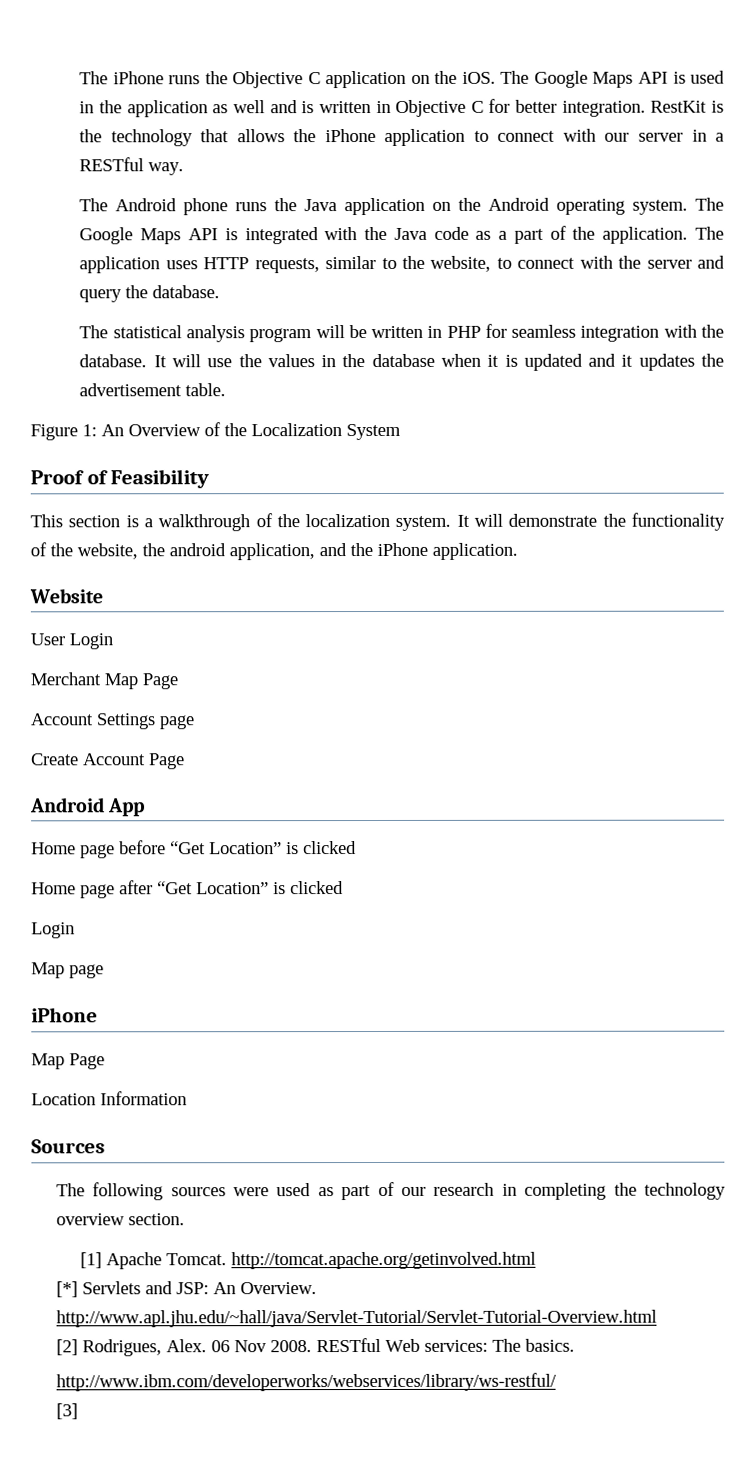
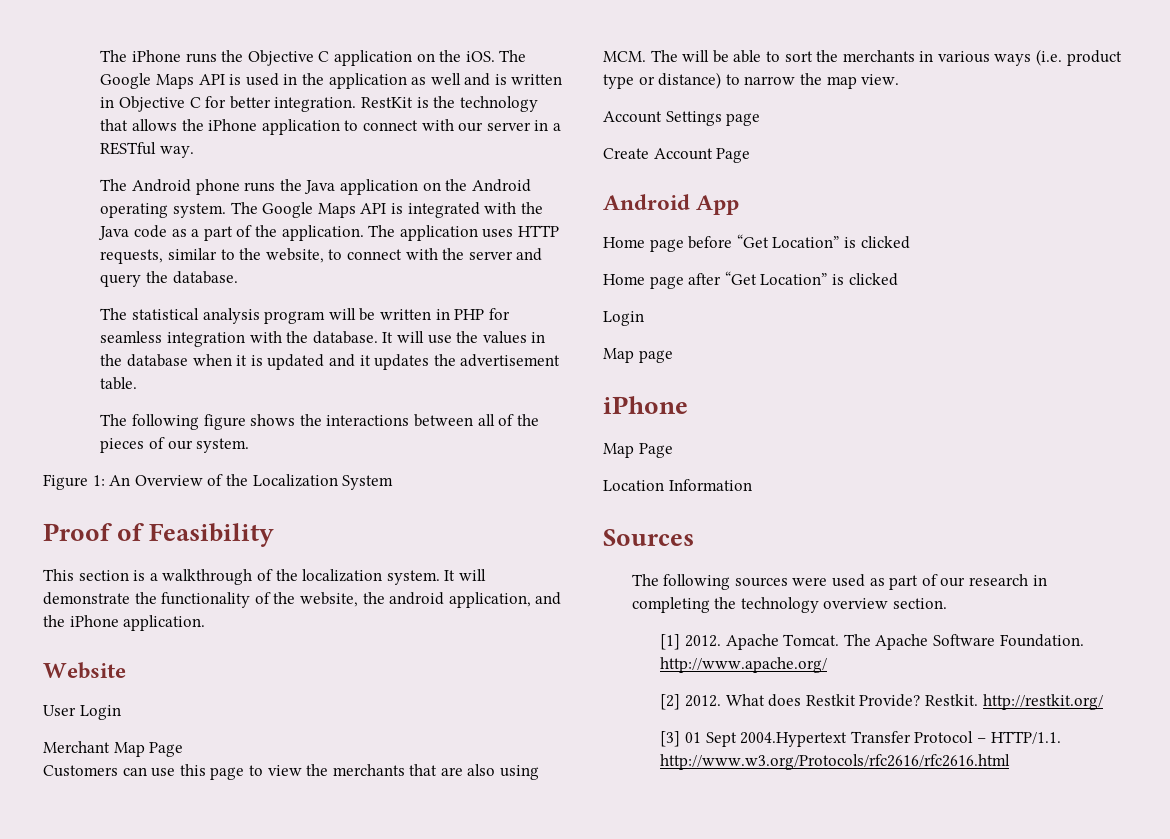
(227, 390) none -> [100,414,539,430] [100,437,250,453] // The following figure shows the interactions between all of the pieces of our system.
(178, 681) none -> [43,764,540,780] [603,49,1122,66] [603,72,900,89] // Customers can use this page to view the merchants that are also using MCM. The will be able to sort the merchants in various ways (i.e. product type or distance) to narrow the map view.
(103, 1260) none -> [684,635,721,647] 2012.
[231,1251,537,1270] [55,1281,317,1298] [55,1309,657,1328] [55,1337,575,1357] [55,1372,557,1392] [55,1403,78,1420] http://tomcat.apache.org/getinvolved.html // [*] Servlets and JSP: An Overview. http://www.apl.jhu.edu/~hall/java/Servlet-Tutorial/Servlet-Tutorial-Overview.html // [2] Rodrigues, Alex. 06 Nov 2008. RESTful Web services: The basics. // http://www.ibm.com/developerworks/webservices/library/ws-restful/ // [3] -> [843,634,1084,650] [660,657,828,673] [660,694,1103,710] [660,731,1061,747] [660,754,1011,770] The Apache Software Foundation. http://www.apache.org/ // [2] 2012. What does Restkit Provide? Restkit. http://restkit.org/ // [3] 01 Sept 2004.Hypertext Transfer Protocol – HTTP/1.1. http://www.w3.org/Protocols/rfc2616/rfc2616.html

